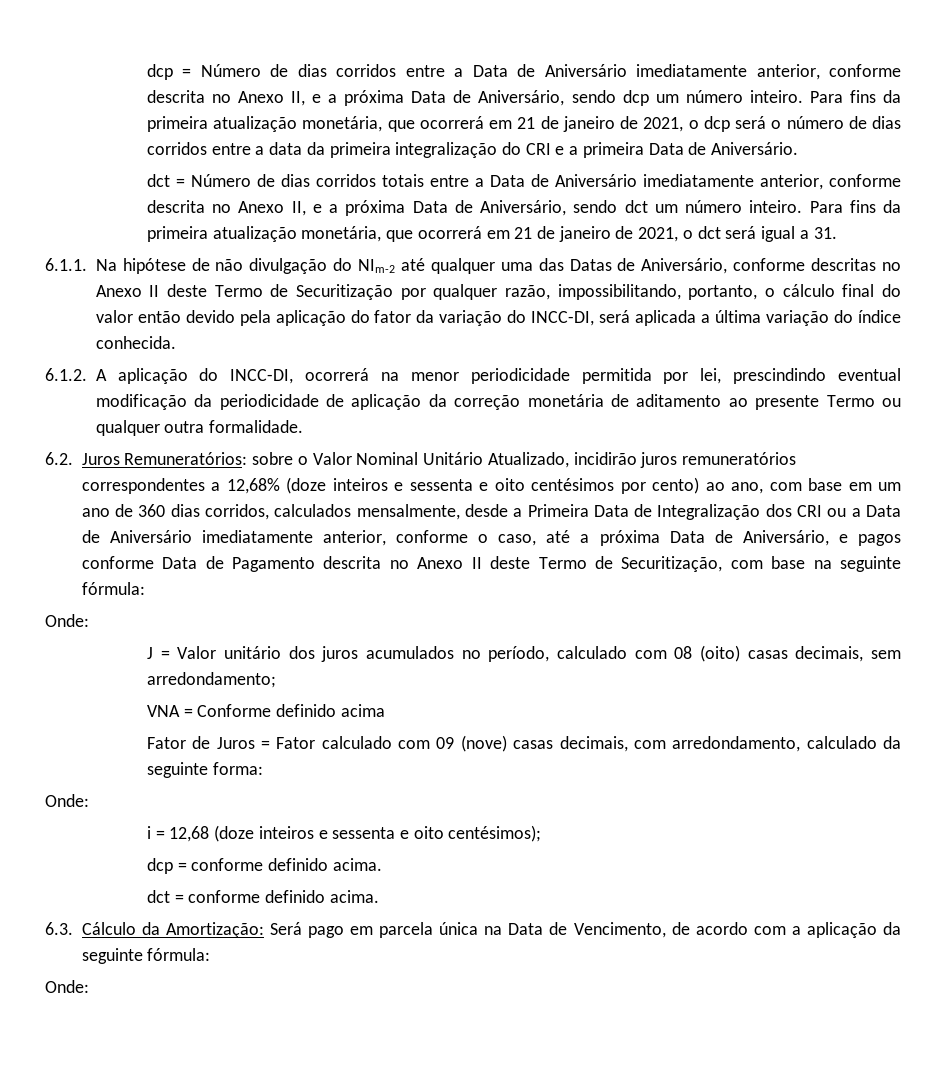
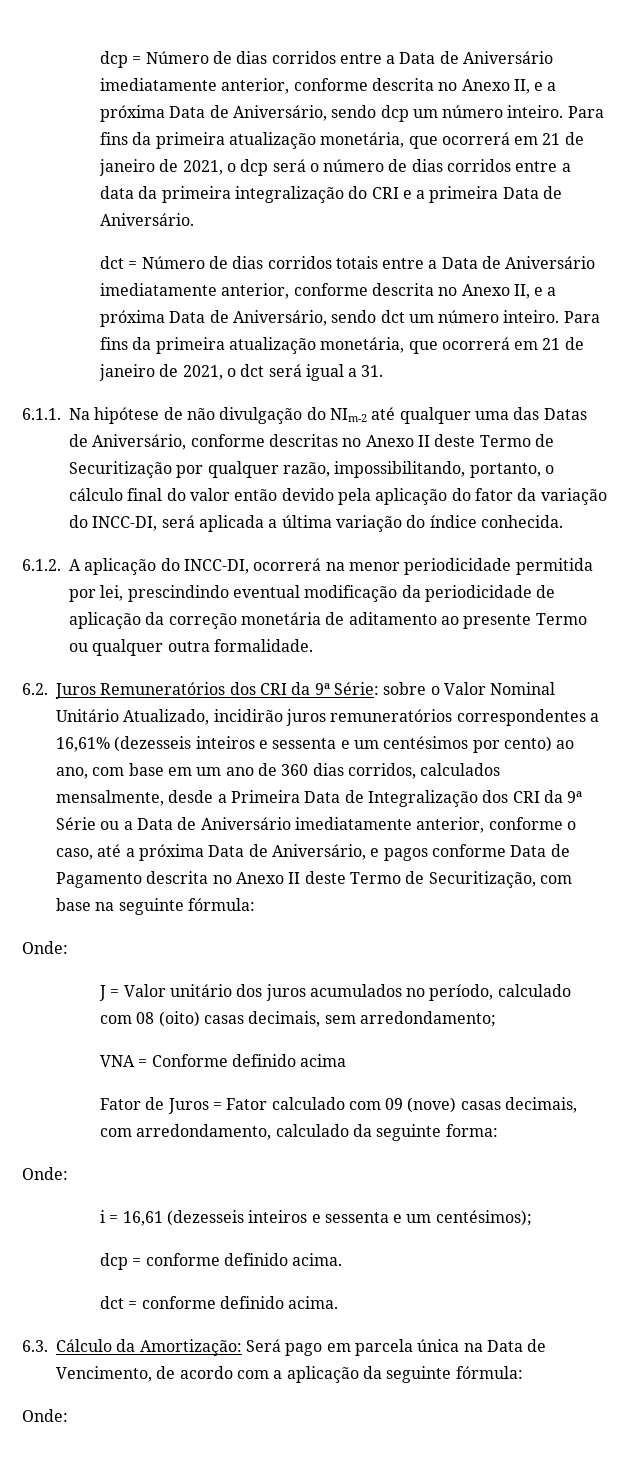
[124,452,248,465] Remuneratórios: -> [100,682,379,695] Remuneratórios dos CRI da 9ª Série:
[226,477,525,494] 12,68% (doze inteiros e sessenta e oito -> [56,736,379,752] 16,61% (dezesseis inteiros e sessenta e um
(823, 511) none -> [543,790,583,803] [56,817,96,830] da 9ª Série
[169,825,444,842] 12,68 (doze inteiros e sessenta e oito -> [122,1210,432,1226] 16,61 (dezesseis inteiros e sessenta e um

